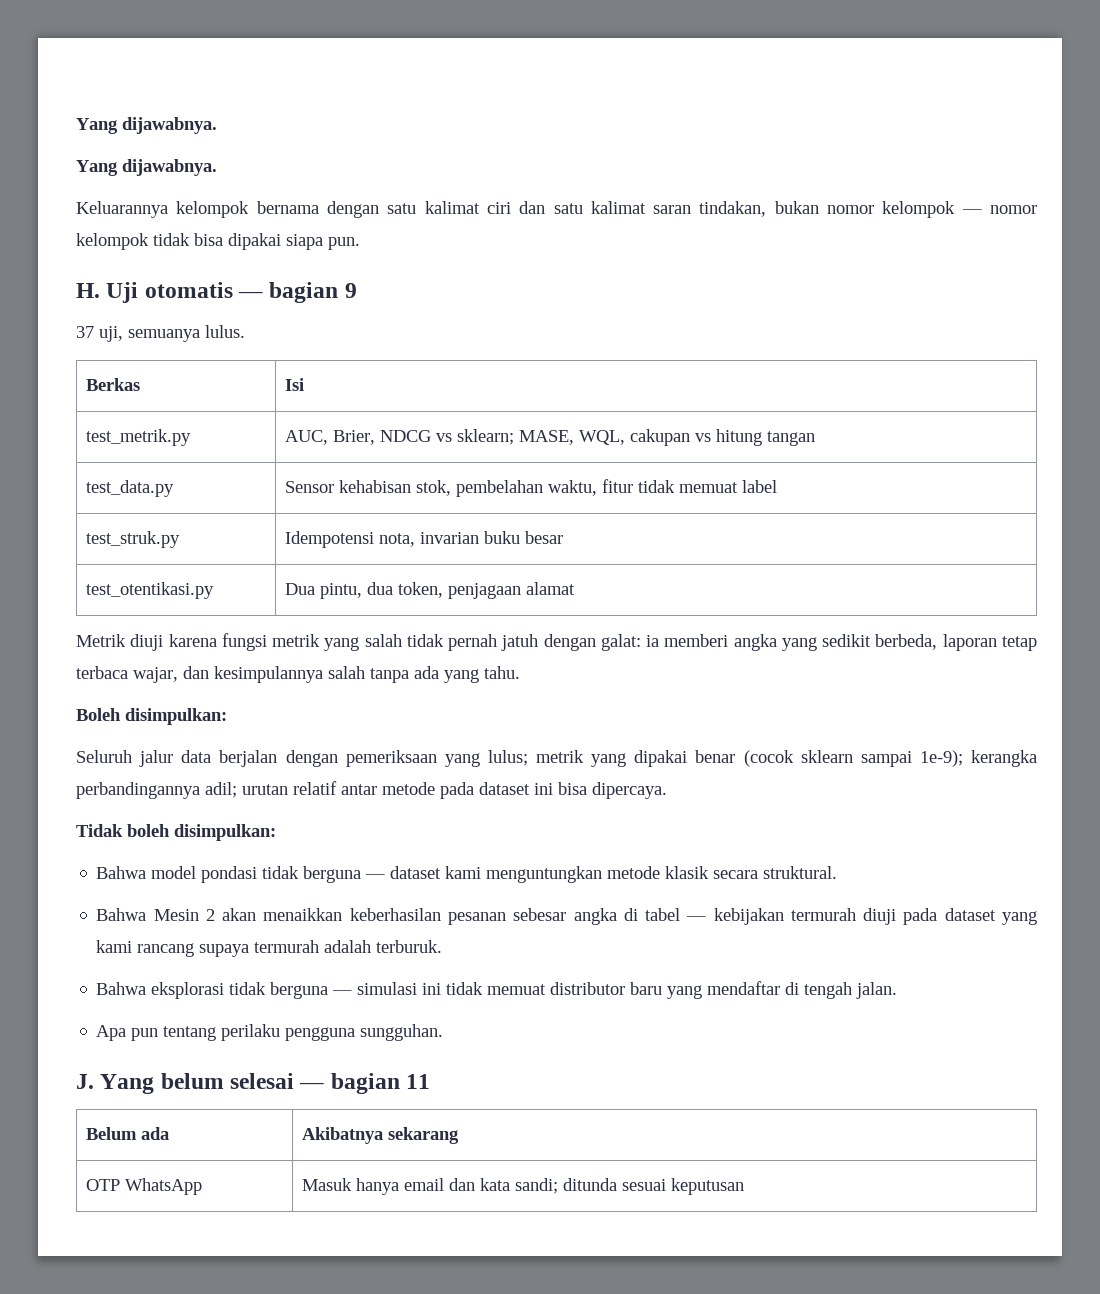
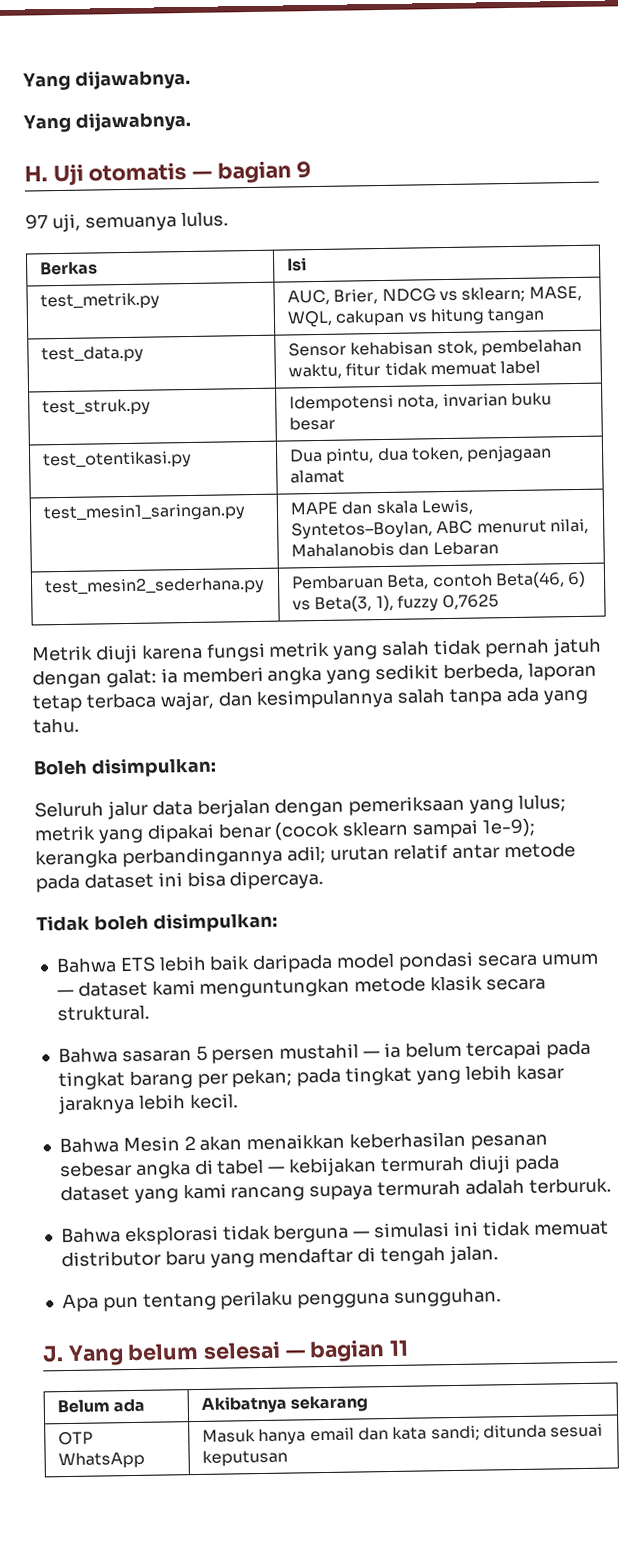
[76,201,1037,218] [76,233,360,250] // Keluarannya kelompok bernama dengan satu kalimat ciri dan satu kalimat saran tindakan, bukan nomor kelompok — nomor kelompok tidak bisa dipakai siapa pun. -> (192, 121) none
[76,326,94,338] 37 -> [25,214,48,230] 97
(576, 588) none -> [42,503,246,523] [289,499,474,516] [290,518,589,540] [290,541,499,558] [43,576,265,597] [290,570,587,590] [291,594,500,613] // test_mesin1_saringan.py | MAPE dan skala Lewis, Syntetos–Boylan, ABC menurut nilai, Mahalanobis dan Lebaran // test_mesin2_sederhana.py | Pembaruan Beta, contoh Beta(46, 6) vs Beta(3, 1), fuzzy 0,7625
[151,866,362,883] model pondasi tidak berguna -> [119,951,599,974] ETS lebih baik daripada model pondasi secara umum
(838, 872) none -> [57,1039,591,1064] [57,1064,564,1091] [57,1093,239,1115] // Bahwa sasaran 5 persen mustahil — ia belum tercapai pada tingkat barang per pekan; pada tingkat yang lebih kasar jaraknya lebih kecil.

